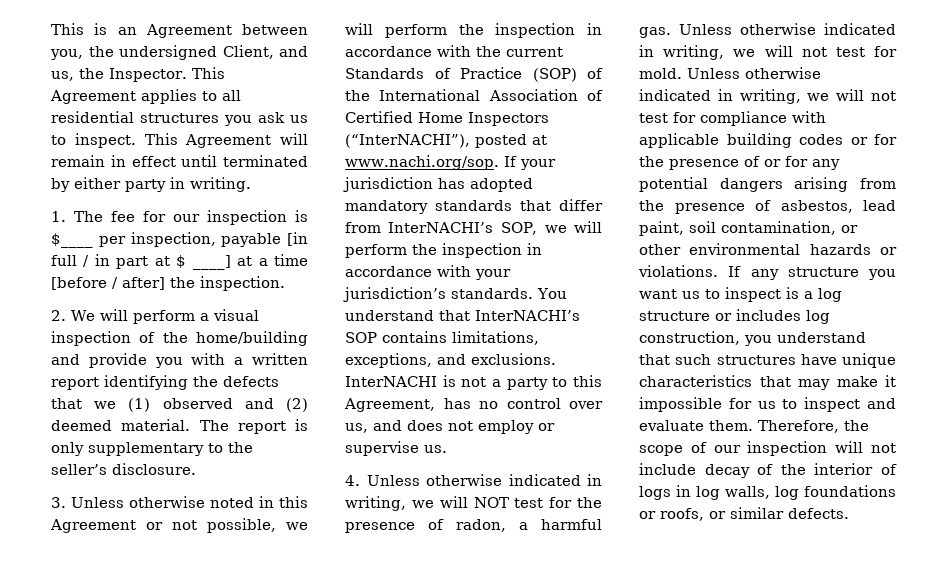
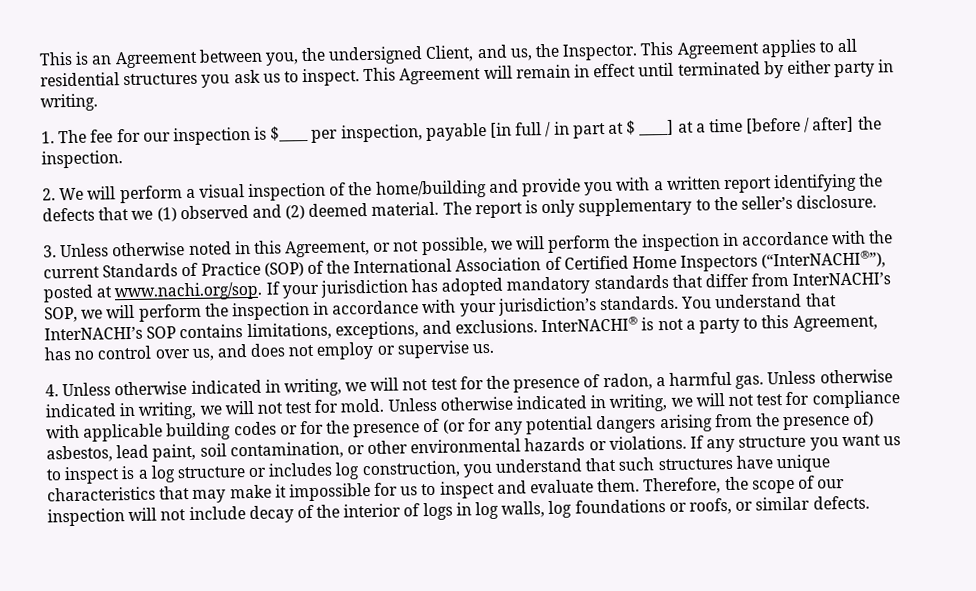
[50,519,136,533] Agreement -> [285,239,371,258] Agreement,
[345,134,470,148] (“InterNACHI”), -> [761,250,887,270] (“InterNACHI®”),
[345,376,437,387] InterNACHI -> [541,316,639,333] InterNACHI®
[473,497,509,508] NOT -> [402,379,429,391] not
[764,159,781,167] or -> [442,419,466,434] (or
[755,200,771,211] of -> [853,411,875,427] of)

